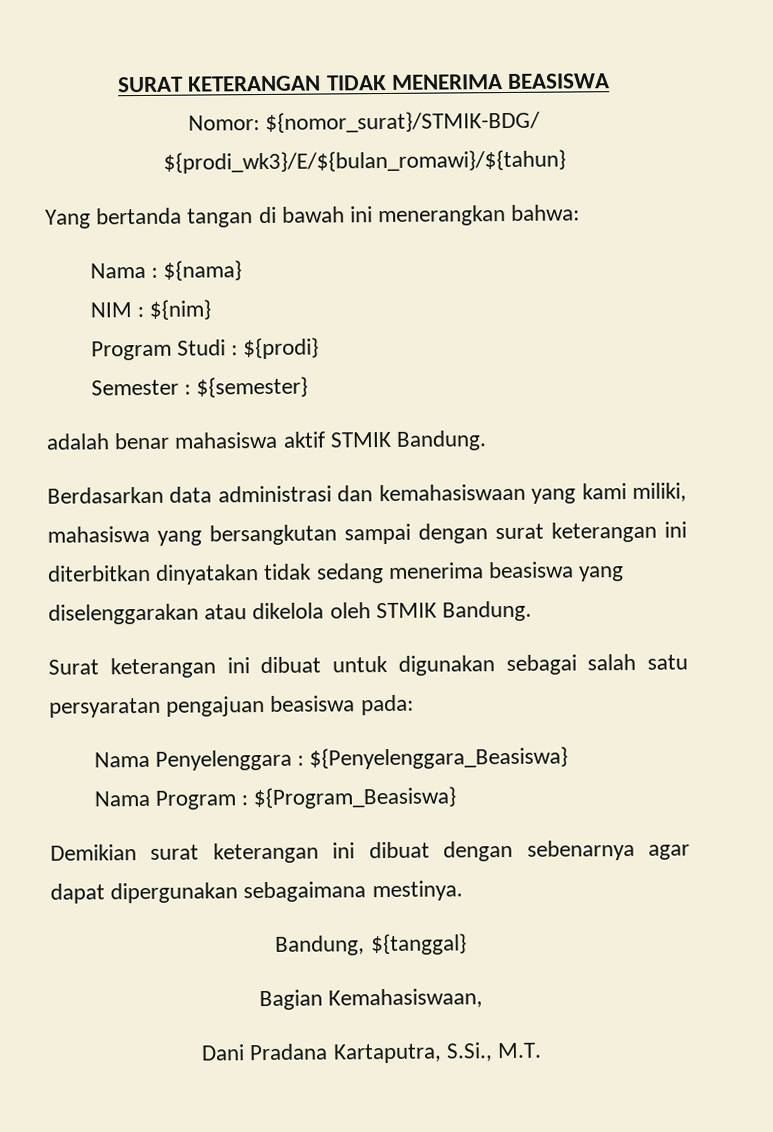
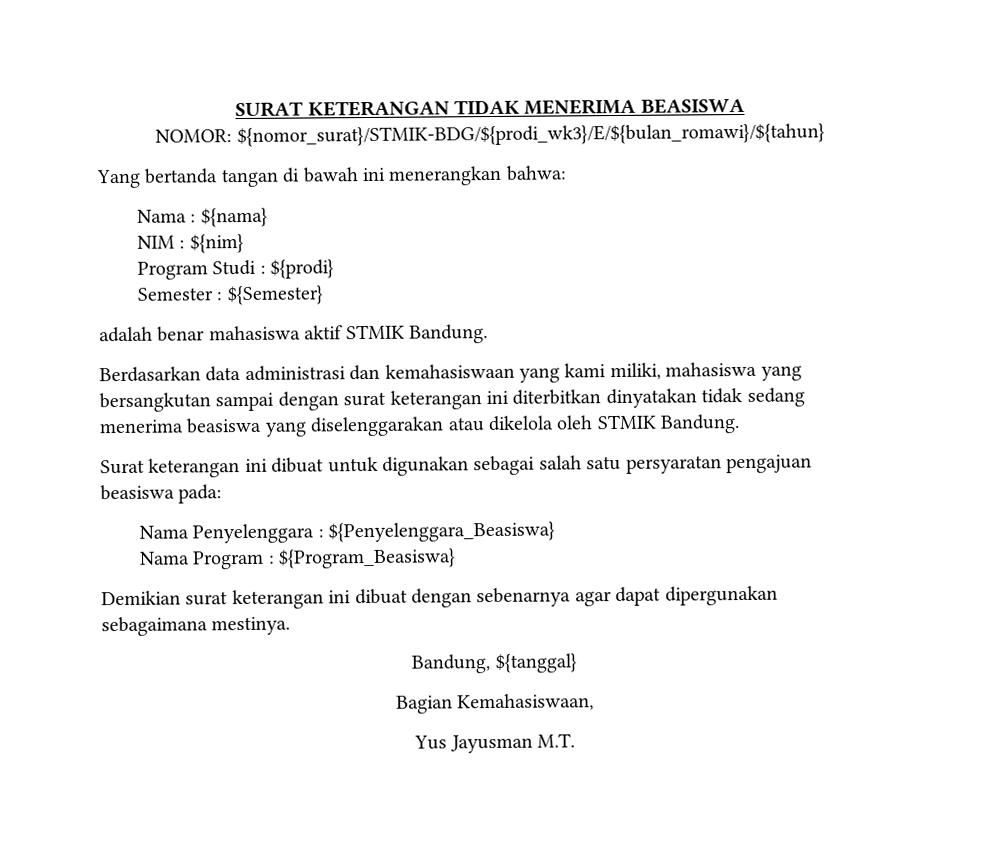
[187,110,541,133] [162,149,566,174] Nomor: ${nomor_surat}/STMIK-BDG/ ${prodi_wk3}/E/${bulan_romawi}/${tahun} -> [155,123,825,148] NOMOR: ${nomor_surat}/STMIK-BDG/${prodi_wk3}/E/${bulan_romawi}/${tahun}
[196,376,309,398] ${semester} -> [226,285,324,306] ${Semester}
[201,1042,493,1064] Dani Pradana Kartaputra, S.Si., -> [414,734,533,754] Yus Jayusman

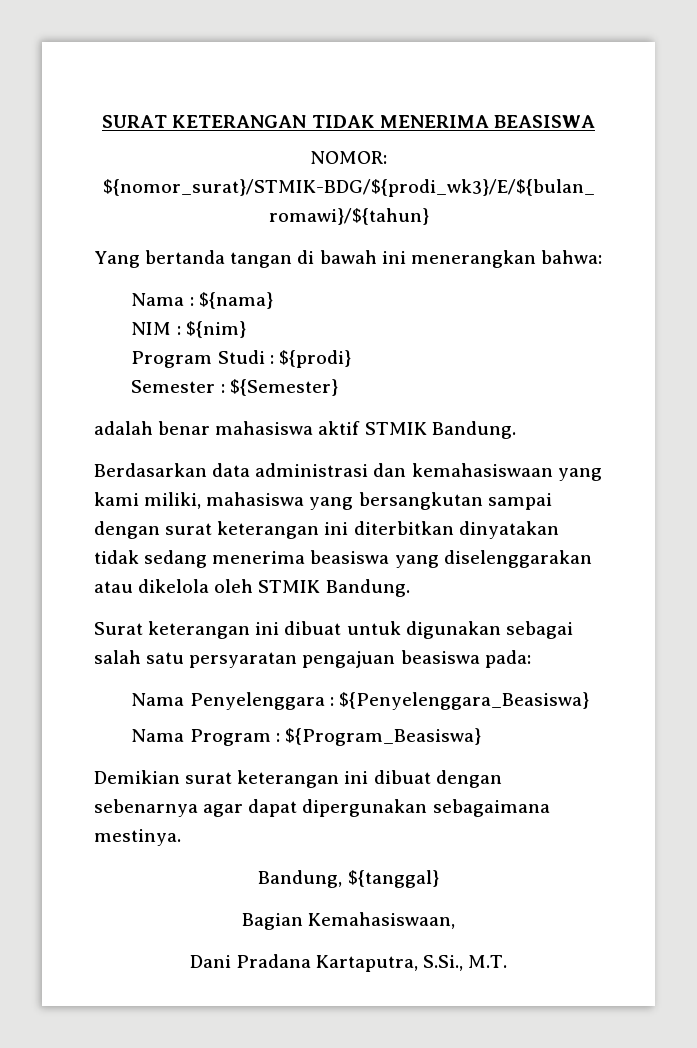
[414,734,533,754] Yus Jayusman -> [189,954,464,972] Dani Pradana Kartaputra, S.Si.,

